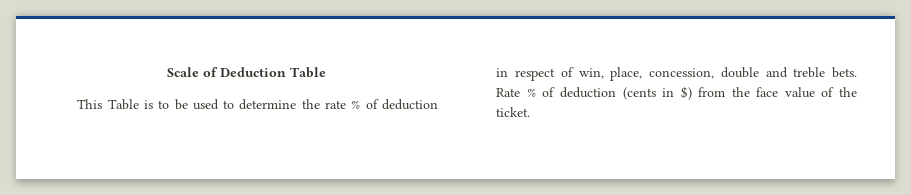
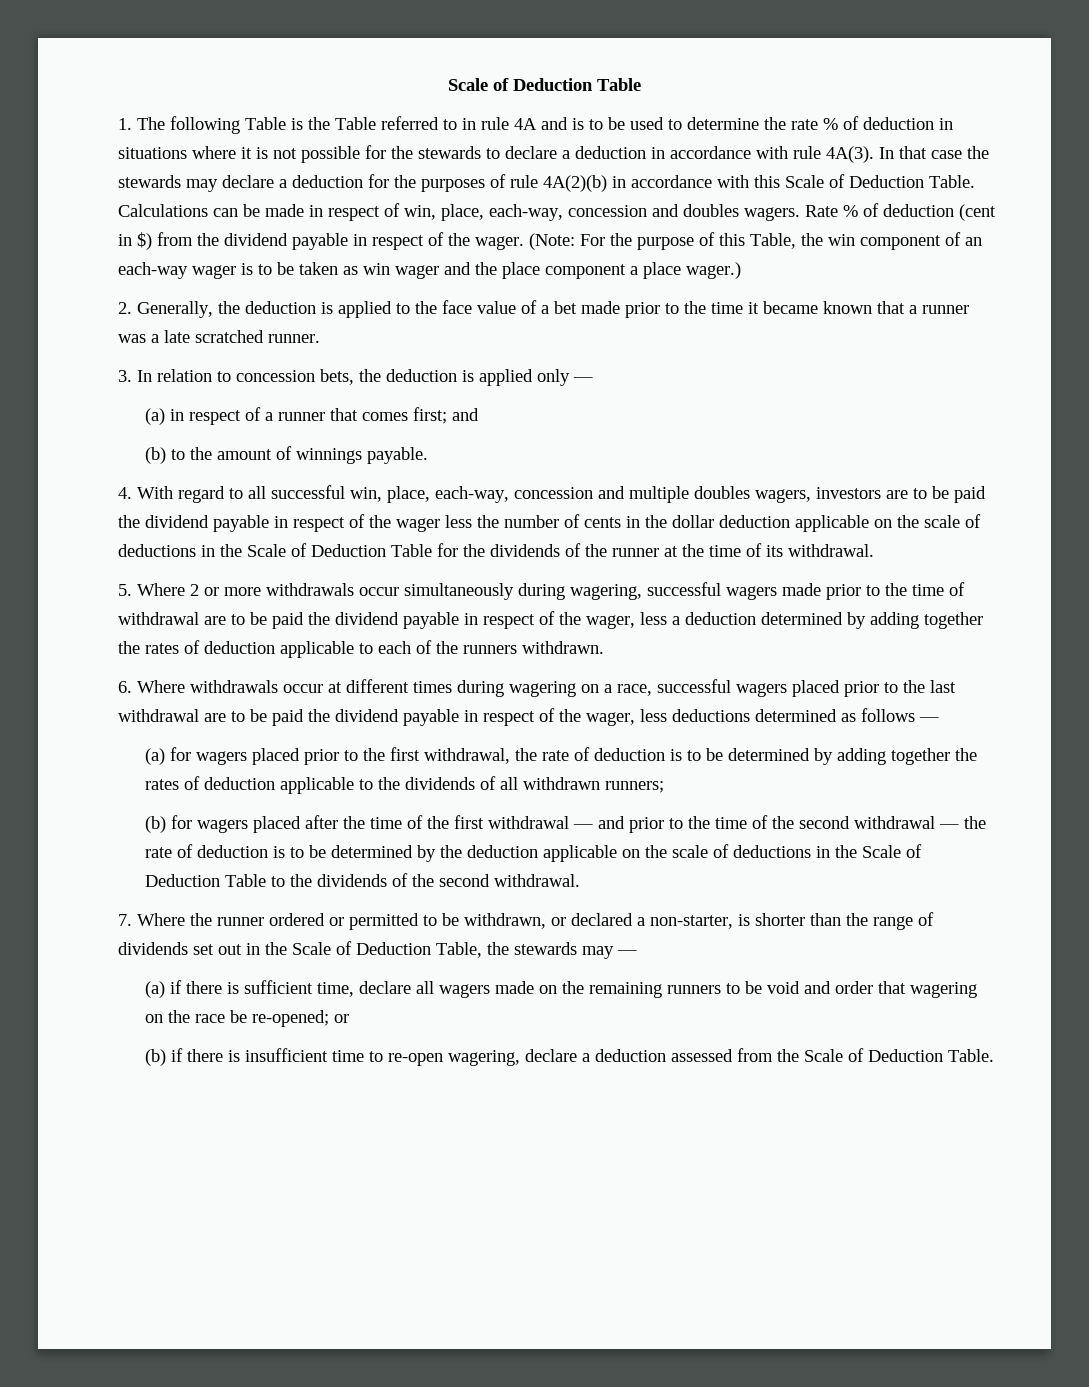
[77,99,139,110] This Table -> [117,116,568,134] 1. The following Table is the Table referred to in rule 4A and
[515,67,857,81] respect of win, place, concession, double and treble bets. -> [117,145,989,163] [117,174,975,192] [117,203,800,221] situations where it is not possible for the stewards to declare a deduction in accordance with rule 4A(3). In that case the stewards may declare a deduction for the purposes of rule 4A(2)(b) in accordance with this Scale of Deduction Table. Calculations can be made in respect of win, place, each-way, concession and doubles wagers.
[622,87,656,100] (cents -> [958,204,996,221] (cent
[756,87,857,98] [496,107,531,117] face value of the ticket. -> [223,232,982,250] [117,262,741,279] [117,300,969,318] [117,330,320,343] [117,369,593,386] [145,407,480,425] [145,446,429,464] [117,485,986,503] [117,514,981,532] [117,543,874,557] [117,582,965,600] [117,611,983,629] [117,640,604,658] [117,679,956,697] [117,708,939,726] [145,747,978,765] [145,776,665,794] [145,815,987,833] [145,844,923,862] [145,873,581,887] [117,912,934,930] [117,941,637,959] [145,980,978,998] [145,1010,350,1027] [145,1048,995,1066] dividend payable in respect of the wager. (Note: For the purpose of this Table, the win component of an each-way wager is to be taken as win wager and the place component a place wager.) // 2. Generally, the deduction is applied to the face value of a bet made prior to the time it became known that a runner was a late scratched runner. // 3. In relation to concession bets, the deduction is applied only — // (a) in respect of a runner that comes first; and // (b) to the amount of winnings payable. // 4. With regard to all successful win, place, each-way, concession and multiple doubles wagers, investors are to be paid the dividend payable in respect of the wager less the number of cents in the dollar deduction applicable on the scale of deductions in the Scale of Deduction Table for the dividends of the runner at the time of its withdrawal. // 5. Where 2 or more withdrawals occur simultaneously during wagering, successful wagers made prior to the time of withdrawal are to be paid the dividend payable in respect of the wager, less a deduction determined by adding together the rates of deduction applicable to each of the runners withdrawn. // 6. Where withdrawals occur at different times during wagering on a race, successful wagers placed prior to the last withdrawal are to be paid the dividend payable in respect of the wager, less deductions determined as follows — // (a) for wagers placed prior to the first withdrawal, the rate of deduction is to be determined by adding together the rates of deduction applicable to the dividends of all withdrawn runners; // (b) for wagers placed after the time of the first withdrawal — and prior to the time of the second withdrawal — the rate of deduction is to be determined by the deduction applicable on the scale of deductions in the Scale of Deduction Table to the dividends of the second withdrawal. // 7. Where the runner ordered or permitted to be withdrawn, or declared a non-starter, is shorter than the range of dividends set out in the Scale of Deduction Table, the stewards may — // (a) if there is sufficient time, declare all wagers made on the remaining runners to be void and order that wagering on the race be re-opened; or // (b) if there is insufficient time to re-open wagering, declare a deduction assessed from the Scale of Deduction Table.

